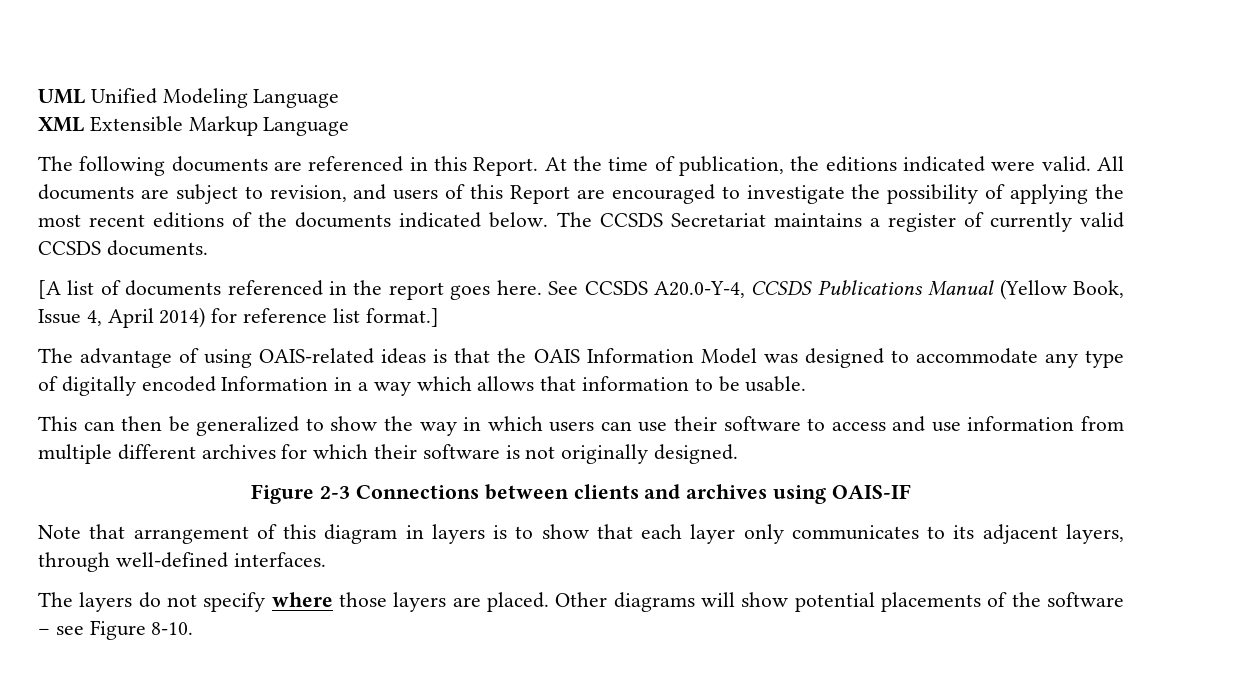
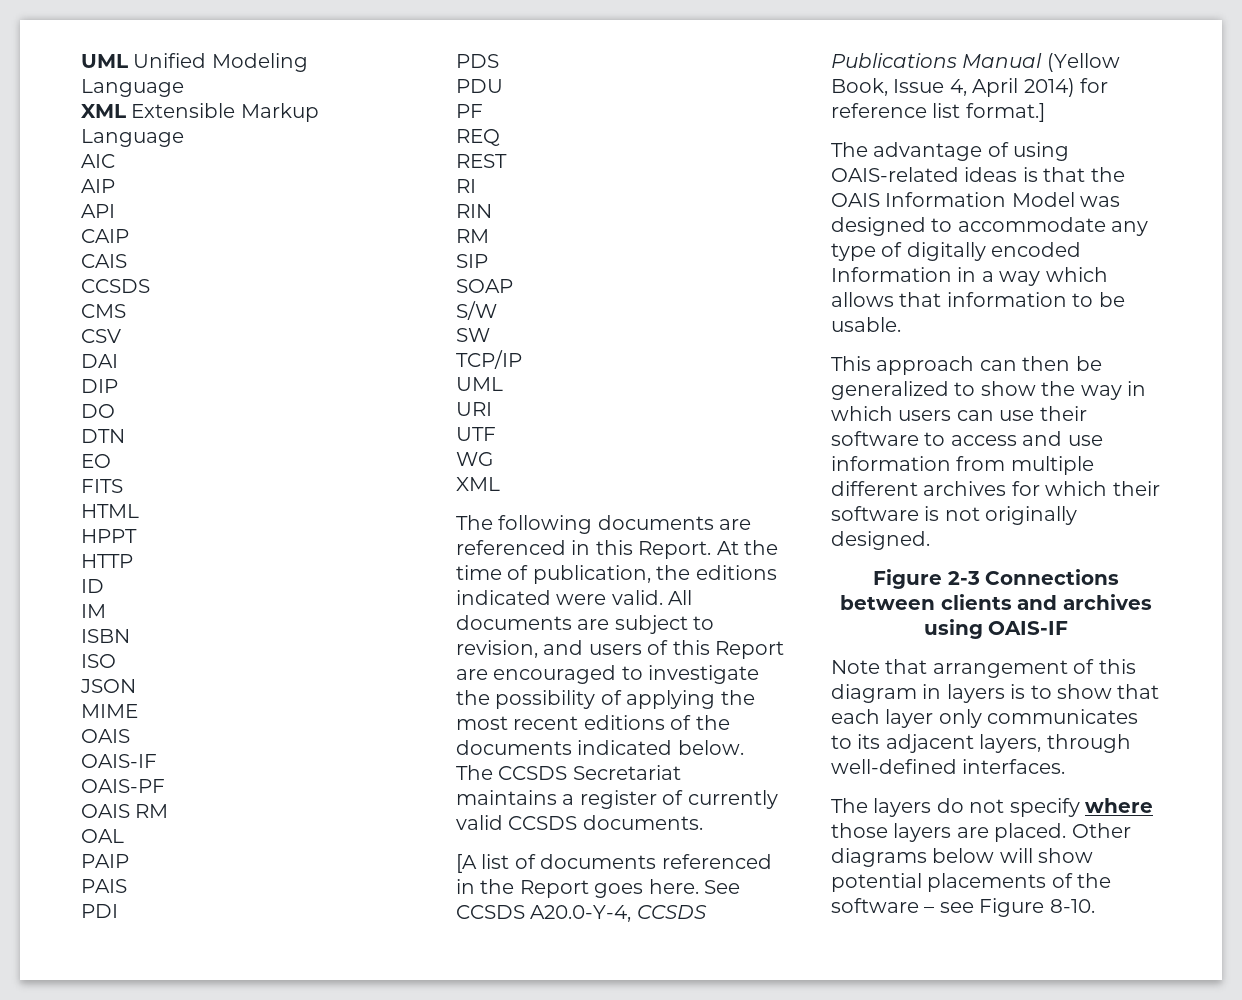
(350, 126) none -> [81,154,115,168] [81,179,115,193] [81,204,115,218] [81,229,129,243] [81,254,127,268] [81,279,150,293] [81,304,126,318] [81,329,121,343] [81,354,118,368] [81,379,118,393] [81,404,115,418] [81,429,125,443] [81,454,111,468] [81,479,123,493] [81,504,139,518] [81,529,137,543] [81,554,133,568] [81,579,104,593] [81,604,106,618] [81,629,130,643] [81,654,116,668] [80,679,136,693] [81,704,138,718] [81,729,130,743] [81,754,157,768] [81,779,165,793] [81,804,169,818] [81,829,124,843] [81,854,129,868] [81,879,127,893] [81,904,118,918] [456,54,499,68] [456,79,503,93] [456,104,483,118] [456,129,500,146] [456,154,507,168] [456,179,476,193] [456,204,492,218] [456,229,489,243] [456,254,488,268] [456,279,513,293] [456,301,497,320] [456,328,490,342] [456,350,522,369] [456,377,503,391] [456,402,492,416] [456,427,496,441] [456,452,493,466] [456,477,500,491] // AIC // AIP // API // CAIP // CAIS // CCSDS // CMS // CSV // DAI // DIP // DO // DTN // EO // FITS // HTML // HPPT // HTTP // ID // IM // ISBN // ISO // JSON // MIME // OAIS // OAIS-IF // OAIS-PF // OAIS RM // OAL // PAIP // PAIS // PDI // PDS // PDU // PF // REQ // REST // RI // RIN // RM // SIP // SOAP // S/W // SW // TCP/IP // UML // URI // UTF // WG // XML
[388,282,444,300] report -> [519,880,589,898] Report
(77, 423) none -> [876,356,975,375] approach
(695, 602) none -> [932,848,995,863] below

